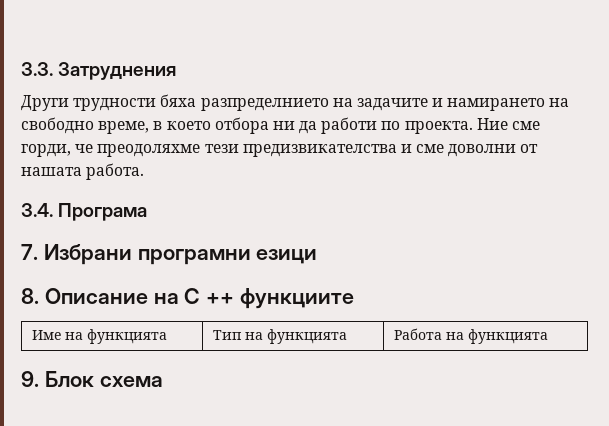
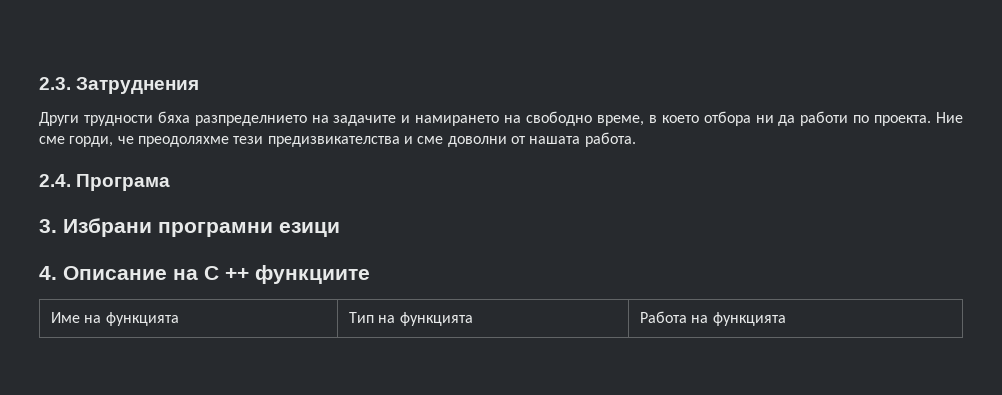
[21,62,53,76] 3.3. -> [39,77,71,90] 2.3.
[21,203,53,217] 3.4. -> [39,174,71,187] 2.4.
[21,244,38,260] 7. -> [39,219,57,233] 3.
[21,288,39,304] 8. -> [39,266,57,280] 4.
[21,371,163,387] // 9. Блок схема -> (786, 319) none

